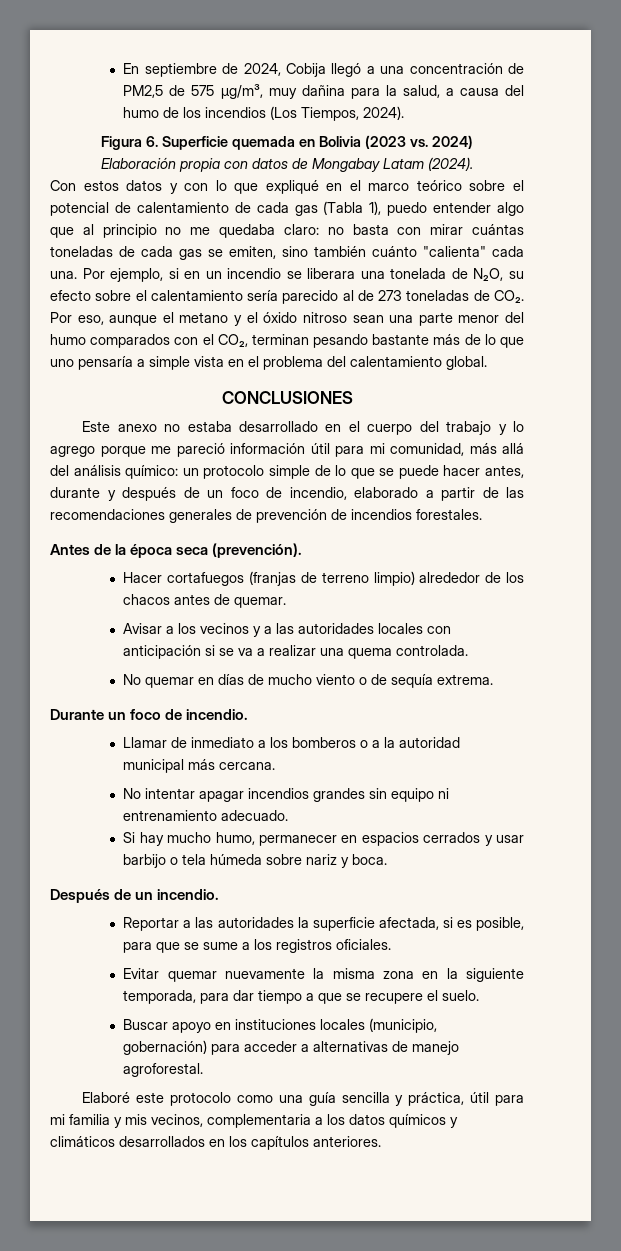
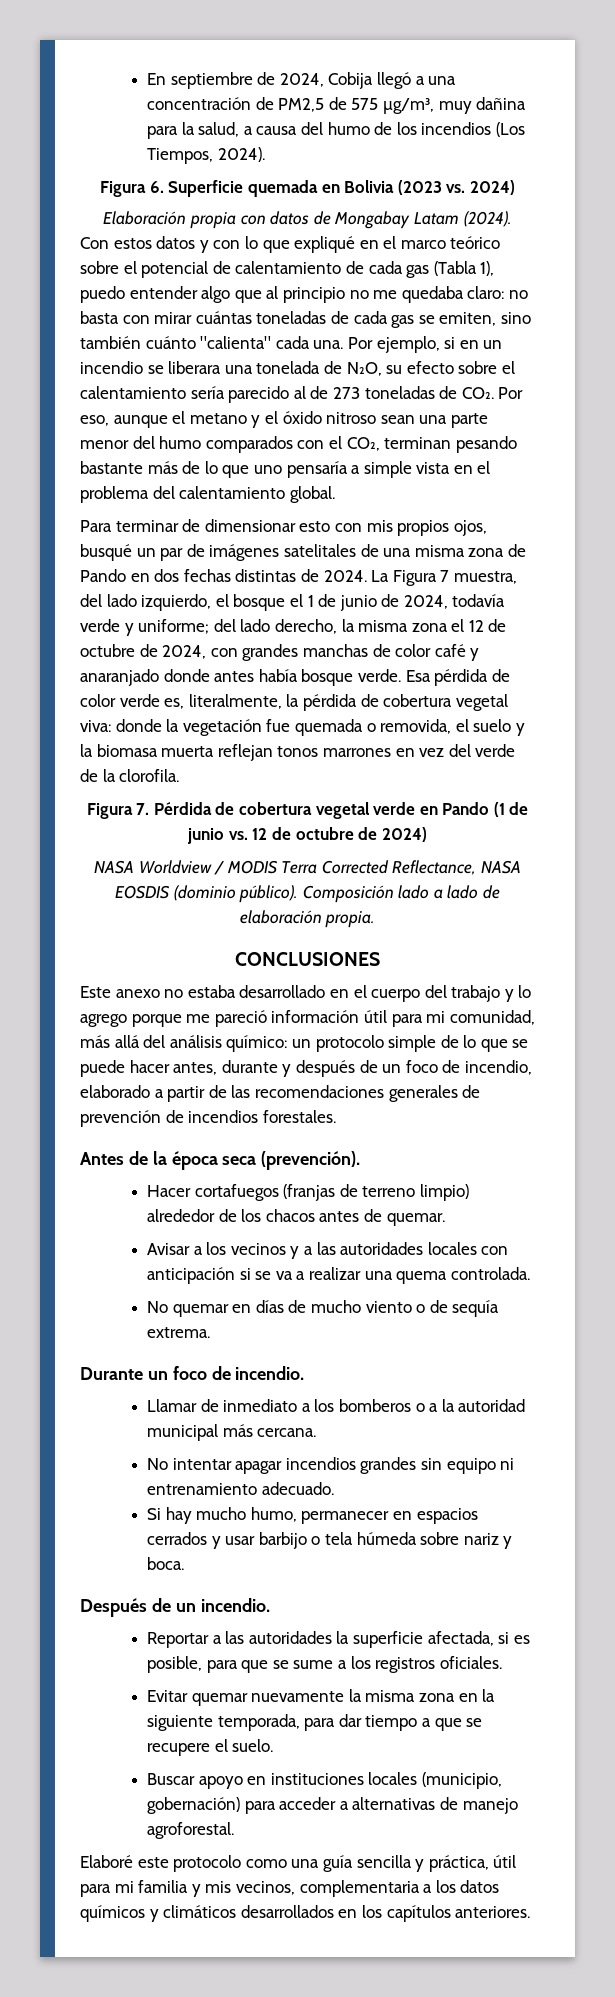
(487, 363) none -> [80,519,487,536] [80,544,526,561] [80,569,517,586] [80,594,506,611] [80,619,507,636] [80,644,480,661] [80,669,510,686] [80,694,508,711] [80,719,525,736] [80,744,516,761] [80,769,180,782] [86,802,529,819] [187,827,427,844] [93,860,522,875] [114,885,501,903] [239,910,376,928] // Para terminar de dimensionar esto con mis propios ojos, busqué un par de imágenes satelitales de una misma zona de Pando en dos fechas distintas de 2024. La Figura 7 muestra, del lado izquierdo, el bosque el 1 de junio de 2024, todavía verde y uniforme; del lado derecho, la misma zona el 12 de octubre de 2024, con grandes manchas de color café y anaranjado donde antes había bosque verde. Esa pérdida de color verde es, literalmente, la pérdida de cobertura vegetal viva: donde la vegetación fue quemada o removida, el suelo y la biomasa muerta reflejan tonos marrones en vez del verde de la clorofila. // Figura 7. Pérdida de cobertura vegetal verde en Pando (1 de junio vs. 12 de octubre de 2024) // NASA Worldview / MODIS Terra Corrected Reflectance, NASA EOSDIS (dominio público). Composición lado a lado de elaboración propia.

